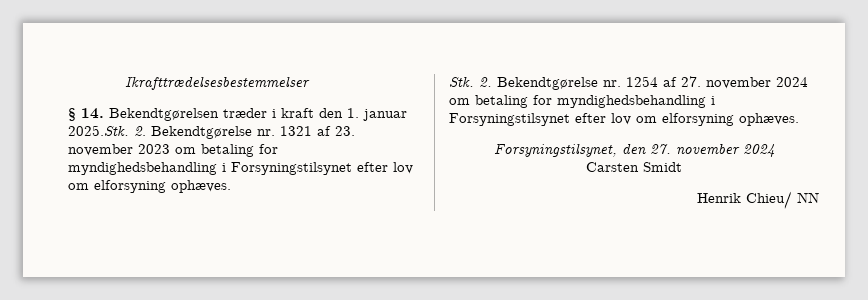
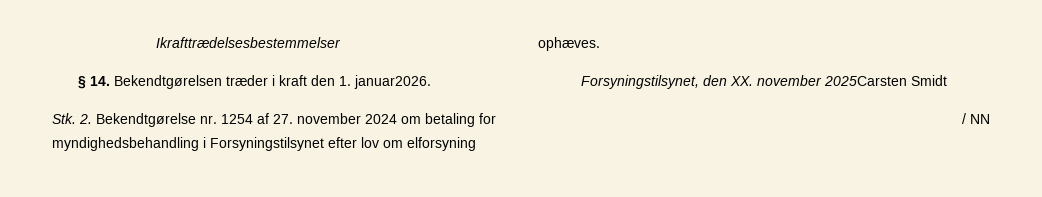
[362,109,407,121] [67,125,355,139] [67,144,278,157] [67,162,413,175] [67,180,231,193] januar 2025.Stk. 2. Bekendtgørelse nr. 1321 af 23. november 2023 om betaling for myndighedsbehandling i Forsyningstilsynet efter lov om elforsyning ophæves. -> [353,75,431,89] januar2026.
[649,144,775,157] [586,162,639,172] 27. november 2024 // Carsten -> [730,75,907,86] XX. november 2025Carsten
[697,191,792,209] Henrik Chieu/ -> [962,113,966,124] /

